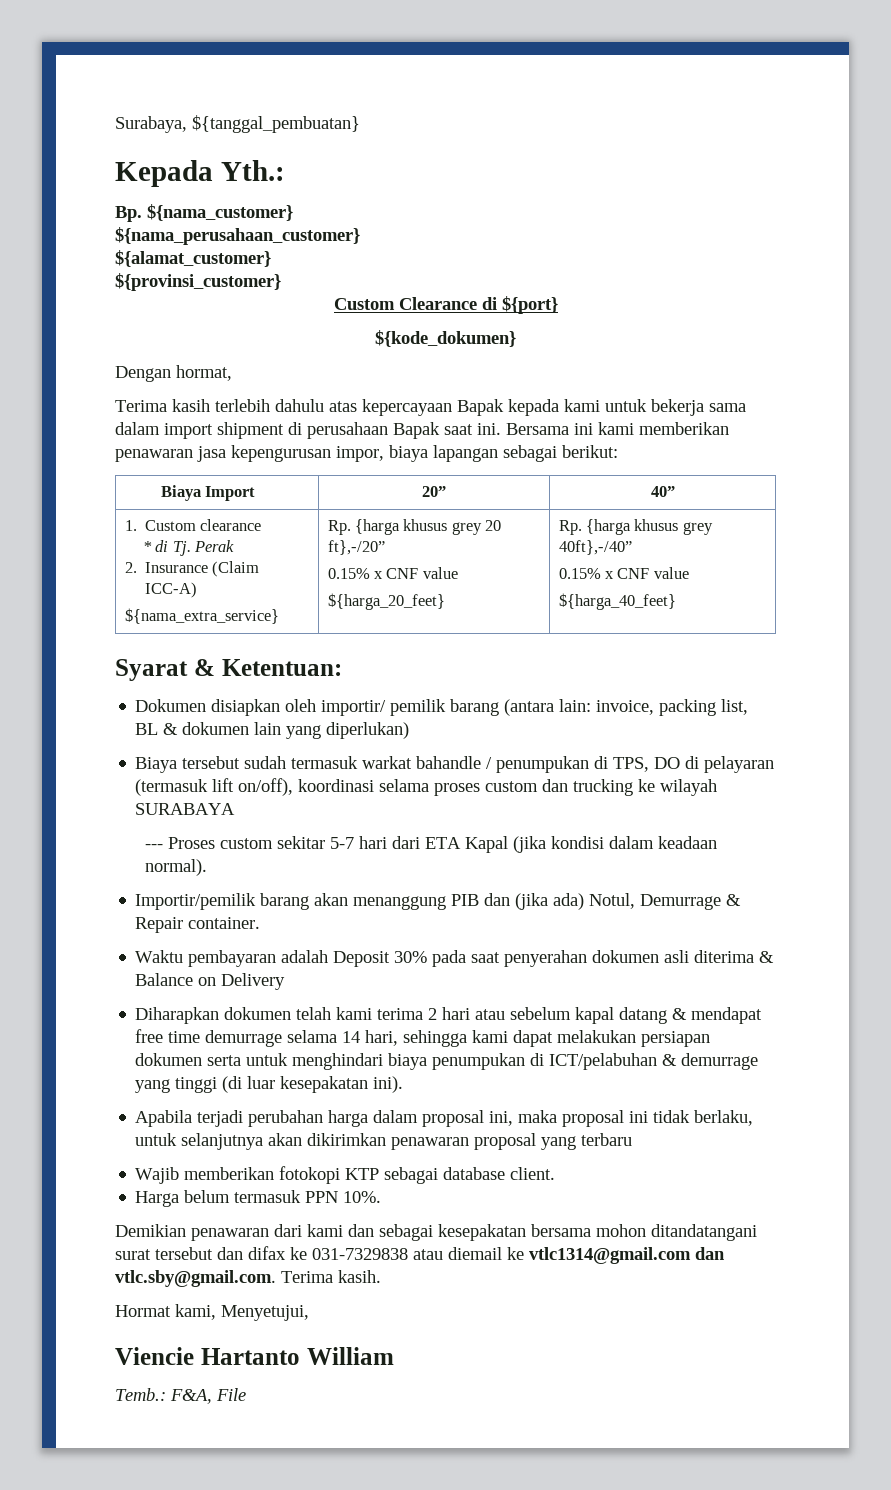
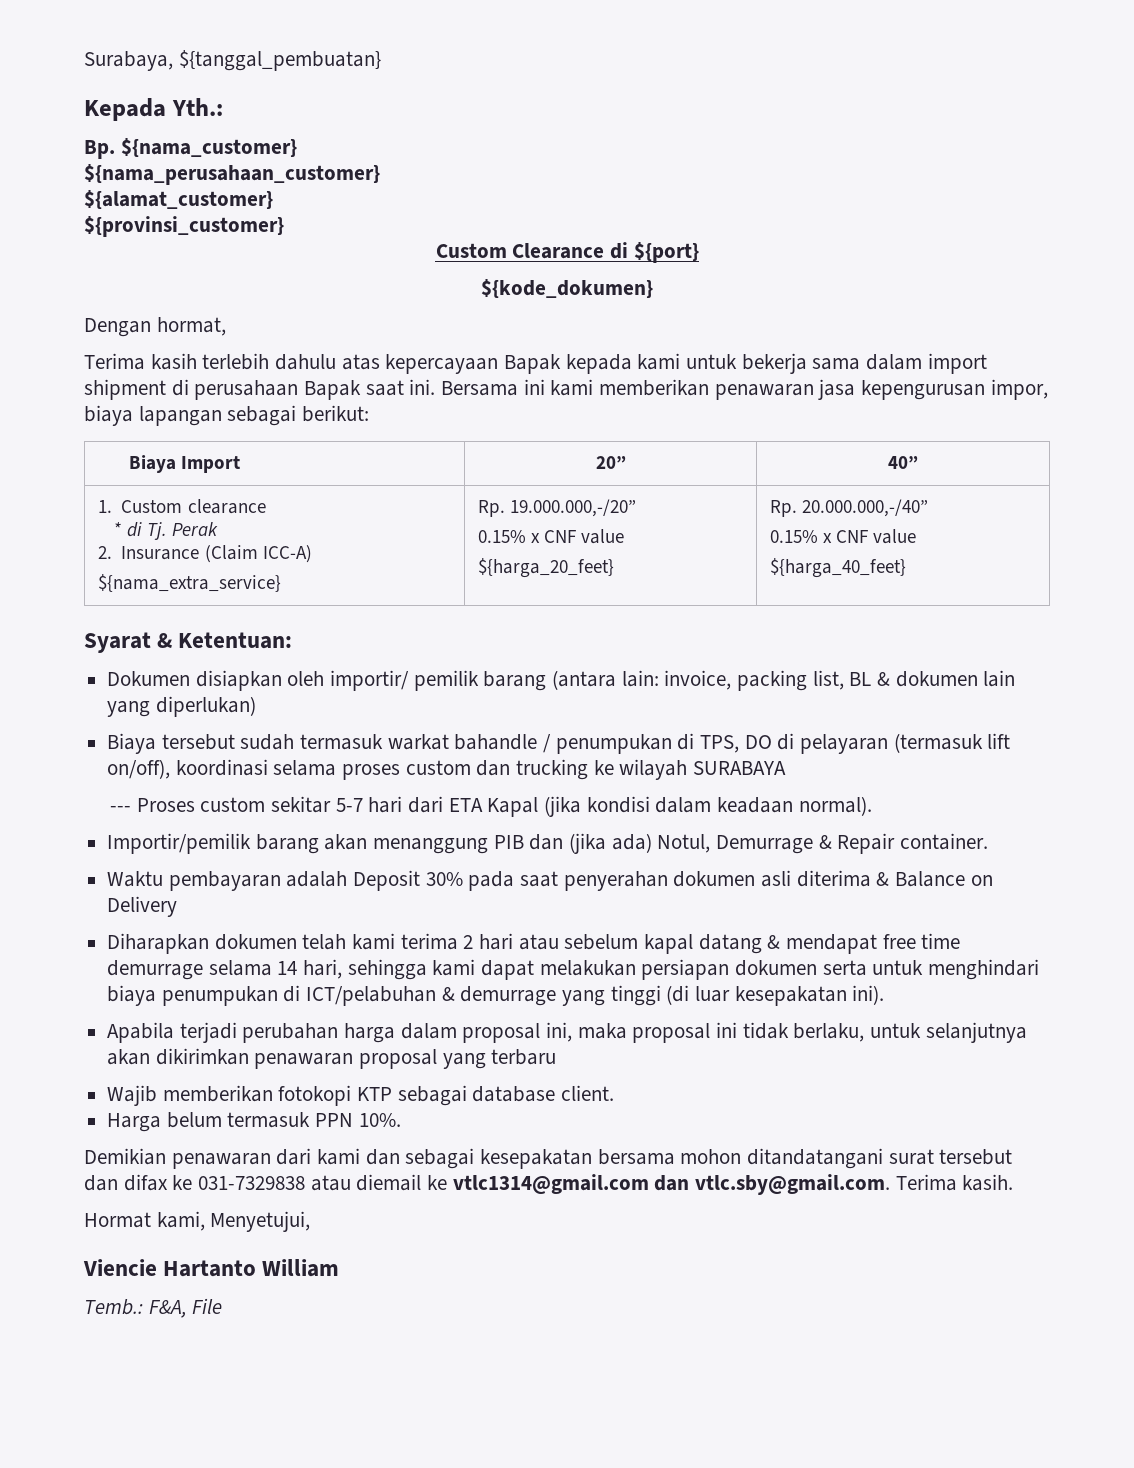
[354,519,502,535] [327,540,385,555] {harga khusus grey 20 ft},-/20” -> [510,499,637,517] 19.000.000,-/20”
[585,519,713,535] [558,540,632,555] {harga khusus grey 40ft},-/40” -> [802,499,929,517] 20.000.000,-/40”

